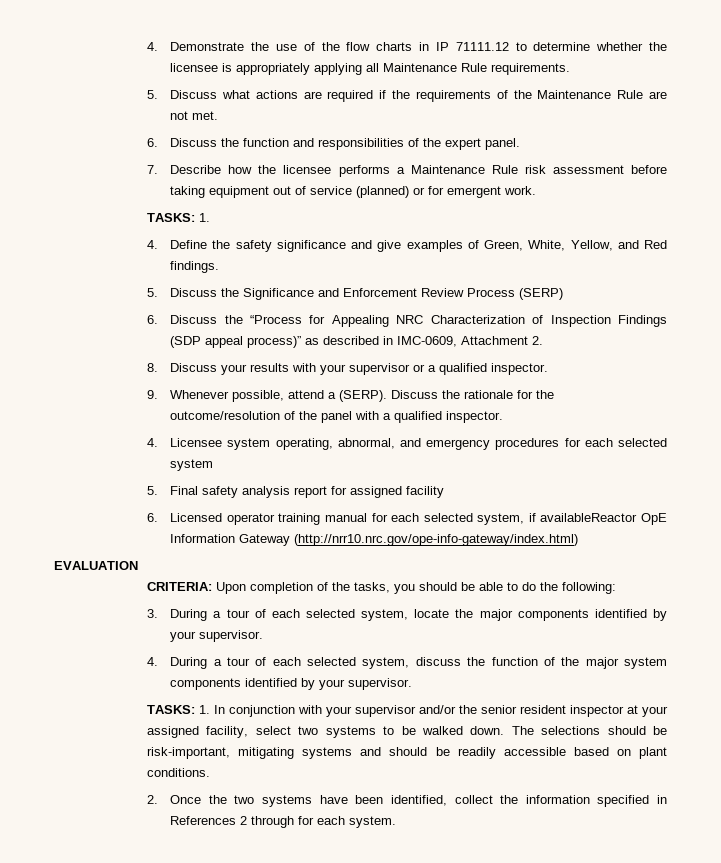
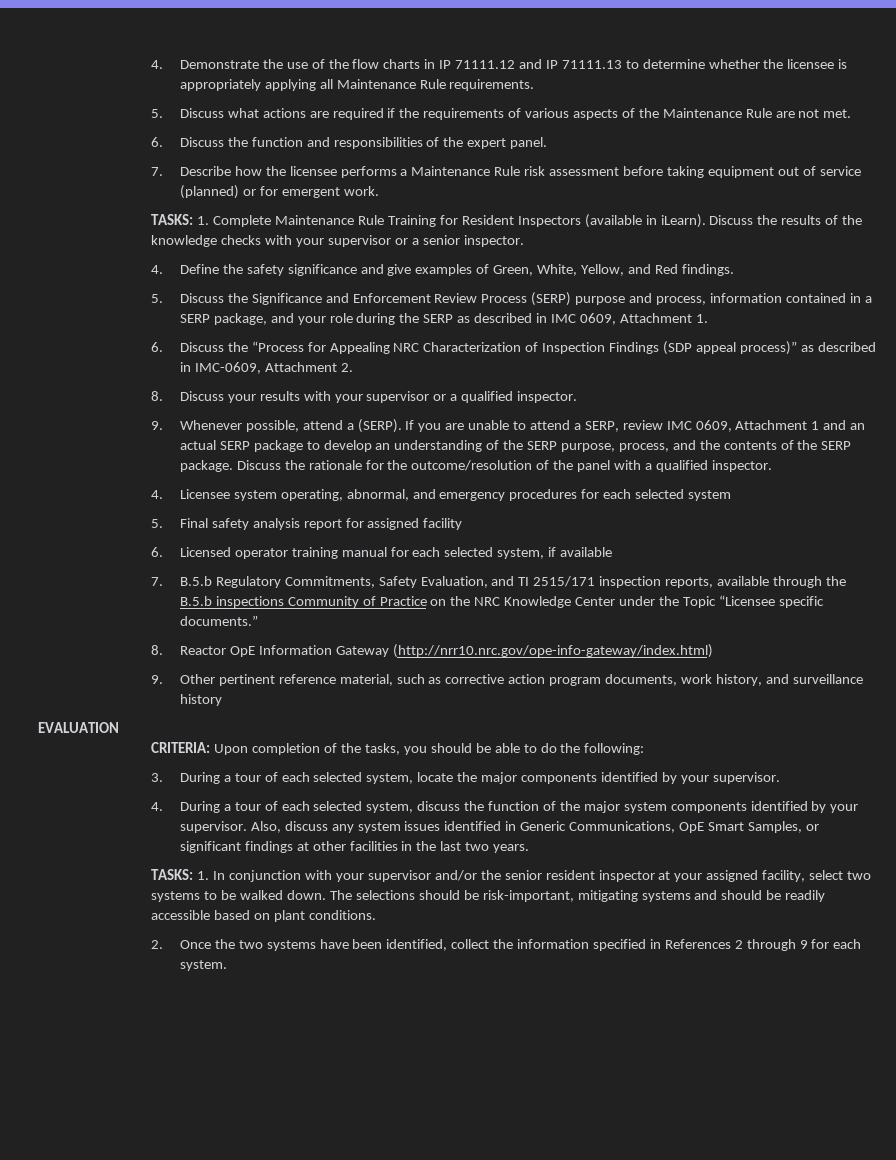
(509, 46) none -> [518,59,622,69] and IP 71111.13
(508, 94) none -> [525,108,635,120] various aspects of
(210, 217) none -> [213,214,863,228] [151,235,524,247] Complete Maintenance Rule Training for Resident Inspectors (available in iLearn). Discuss the results of the knowledge checks with your supervisor or a senior inspector.
(564, 294) none -> [575,293,872,305] [179,313,708,325] purpose and process, information contained in a SERP package, and your role during the SERP as described in IMC 0609, Attachment 1.
(388, 396) none -> [405,420,866,432] [179,440,852,452] [179,460,233,472] If you are unable to attend a SERP, review IMC 0609, Attachment 1 and an actual SERP package to develop an understanding of the SERP purpose, process, and the contents of the SERP package.
[540,513,667,525] [170,534,579,546] availableReactor OpE Information Gateway (http://nrr10.nrc.gov/ope-info-gateway/index.html) -> [560,547,613,557] [151,576,846,588] [179,595,824,608] [179,615,258,626] [151,644,713,658] [151,674,863,686] [179,694,222,706] available // 7. B.5.b Regulatory Commitments, Safety Evaluation, and TI 2515/171 inspection reports, available through the B.5.b inspections Community of Practice on the NRC Knowledge Center under the Topic “Licensee specific documents.” // 8. Reactor OpE Information Gateway (http://nrr10.nrc.gov/ope-info-gateway/index.html) // 9. Other pertinent reference material, such as corrective action program documents, work history, and surveillance history
(413, 684) none -> [250,821,819,833] [179,841,530,853] Also, discuss any system issues identified in Generic Communications, OpE Smart Samples, or significant findings at other facilities in the last two years.
(295, 822) none -> [799,940,808,949] 9

